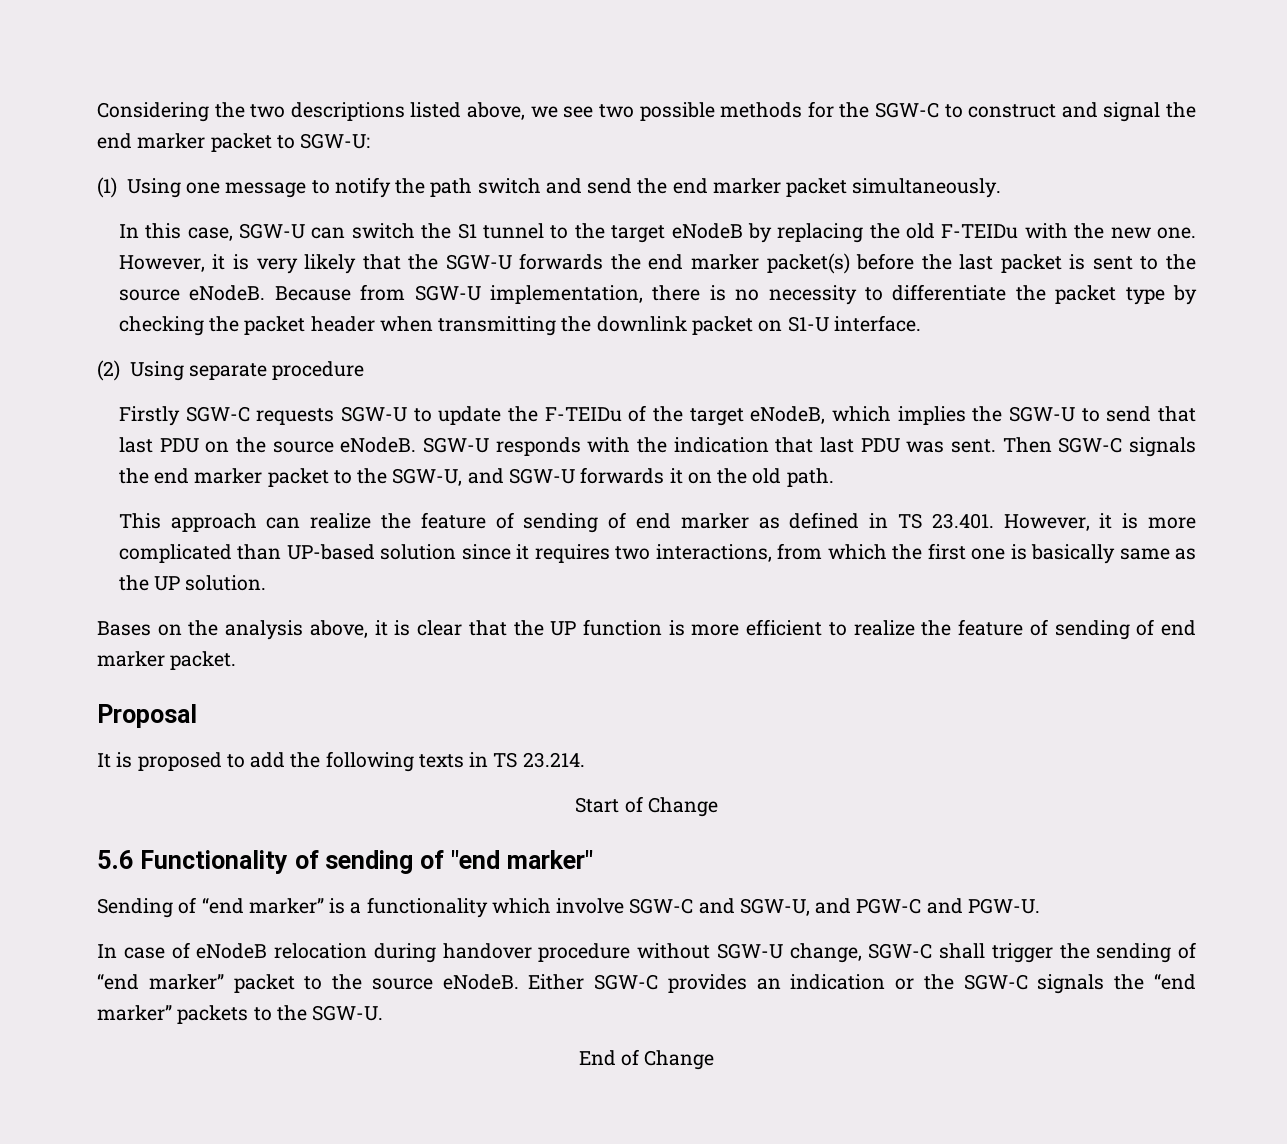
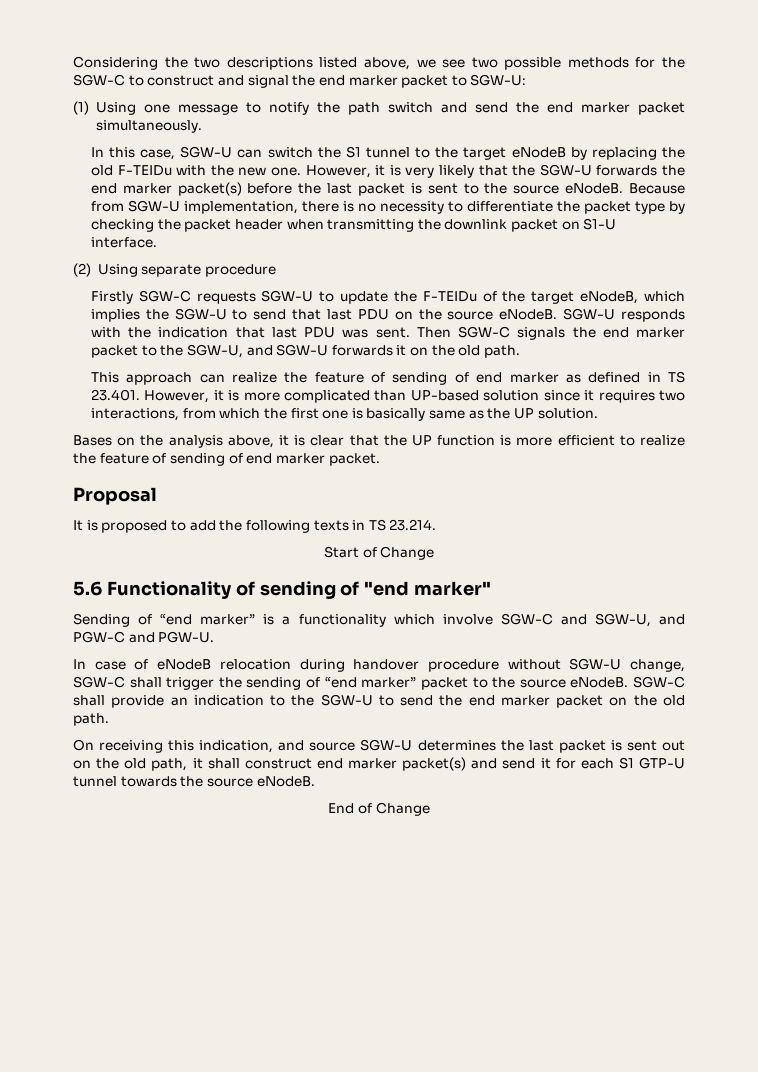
[528,973,1196,994] [97,1005,384,1024] Either SGW-C provides an indication or the SGW-C signals the “end marker” packets to the SGW-U. -> [633,676,686,688] [73,694,685,708] [73,713,109,726] [73,739,686,753] [73,757,685,771] [73,776,315,787] SGW-C shall provide an indication to the SGW-U to send the end marker packet on the old path. // On receiving this indication, and source SGW-U determines the last packet is sent out on the old path, it shall construct end marker packet(s) and send it for each S1 GTP-U tunnel towards the source eNodeB.

